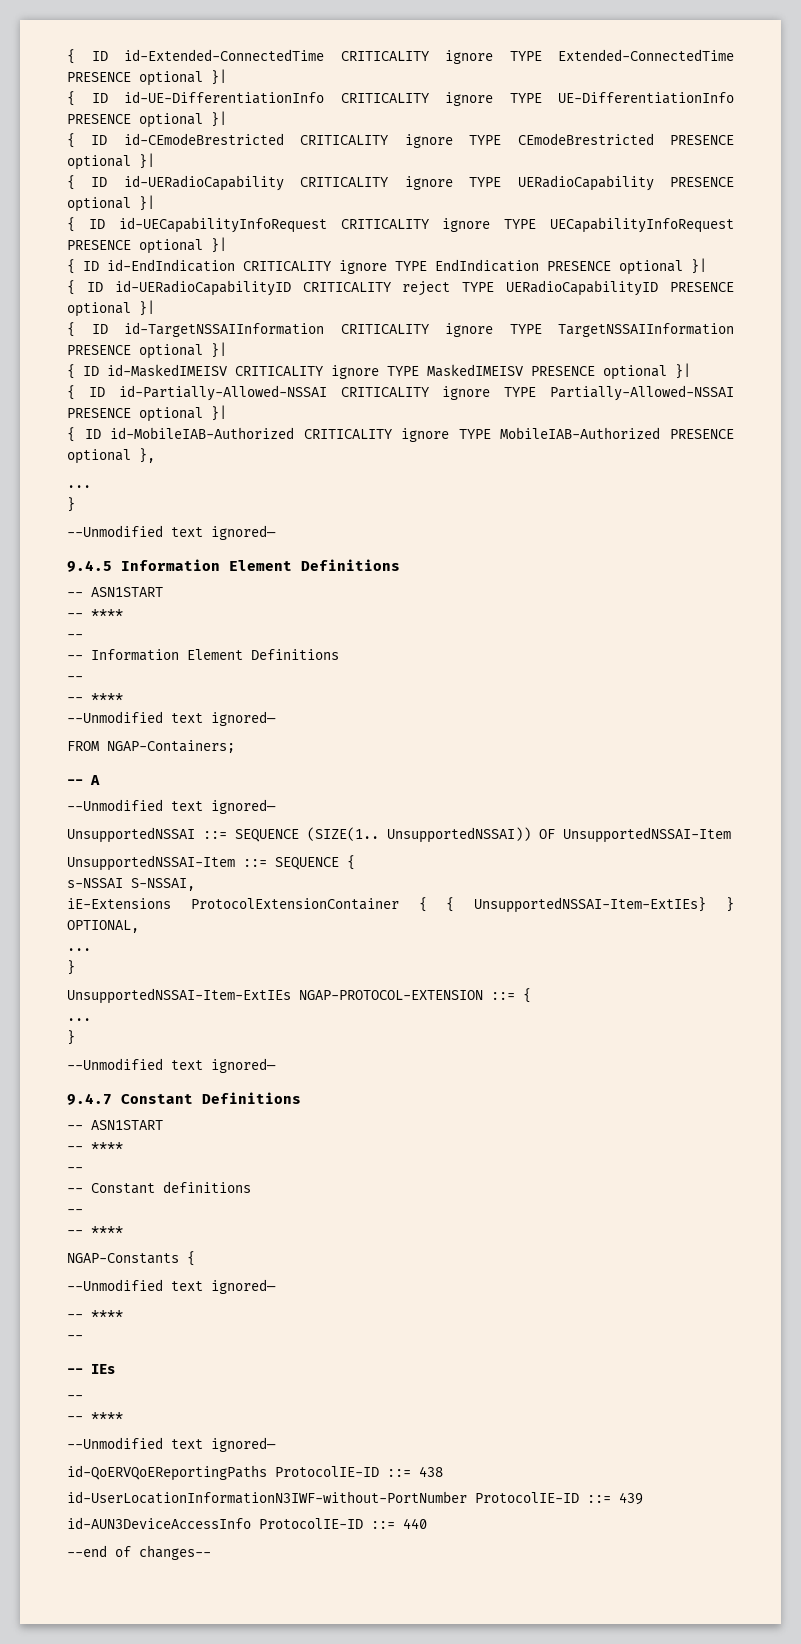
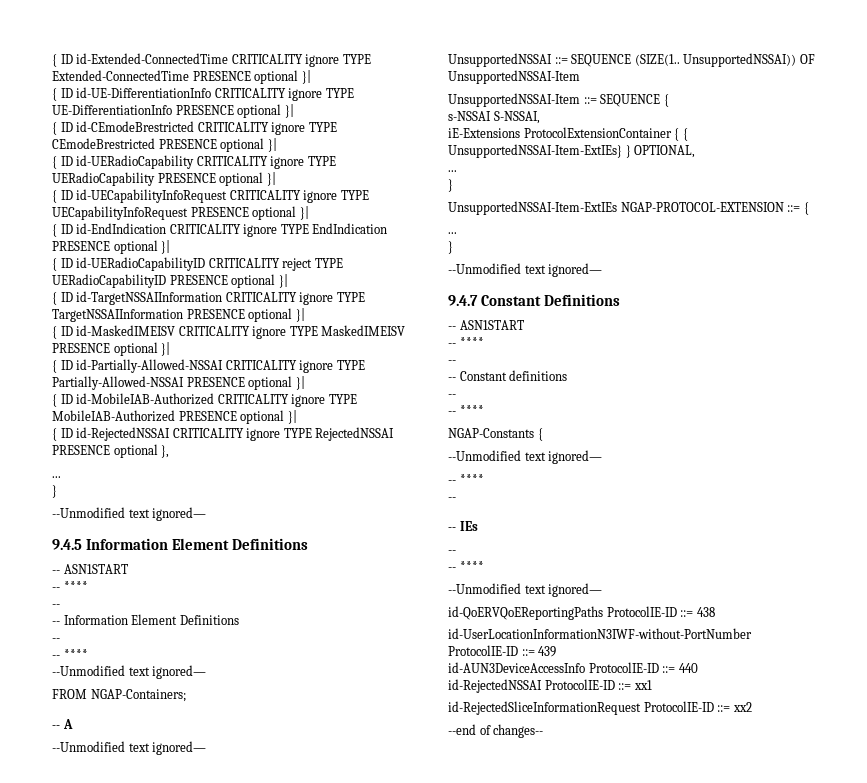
(131, 456) none -> [287,410,297,424] [52,427,395,441] [52,444,158,458] }| // { ID id-RejectedNSSAI CRITICALITY ignore TYPE RejectedNSSAI PRESENCE optional
(427, 1523) none -> [448,679,652,693] [448,701,752,715] // id-RejectedNSSAI ProtocolIE-ID ::= xx1 // id-RejectedSliceInformationRequest ProtocolIE-ID ::= xx2

